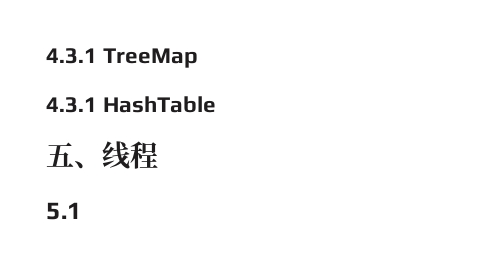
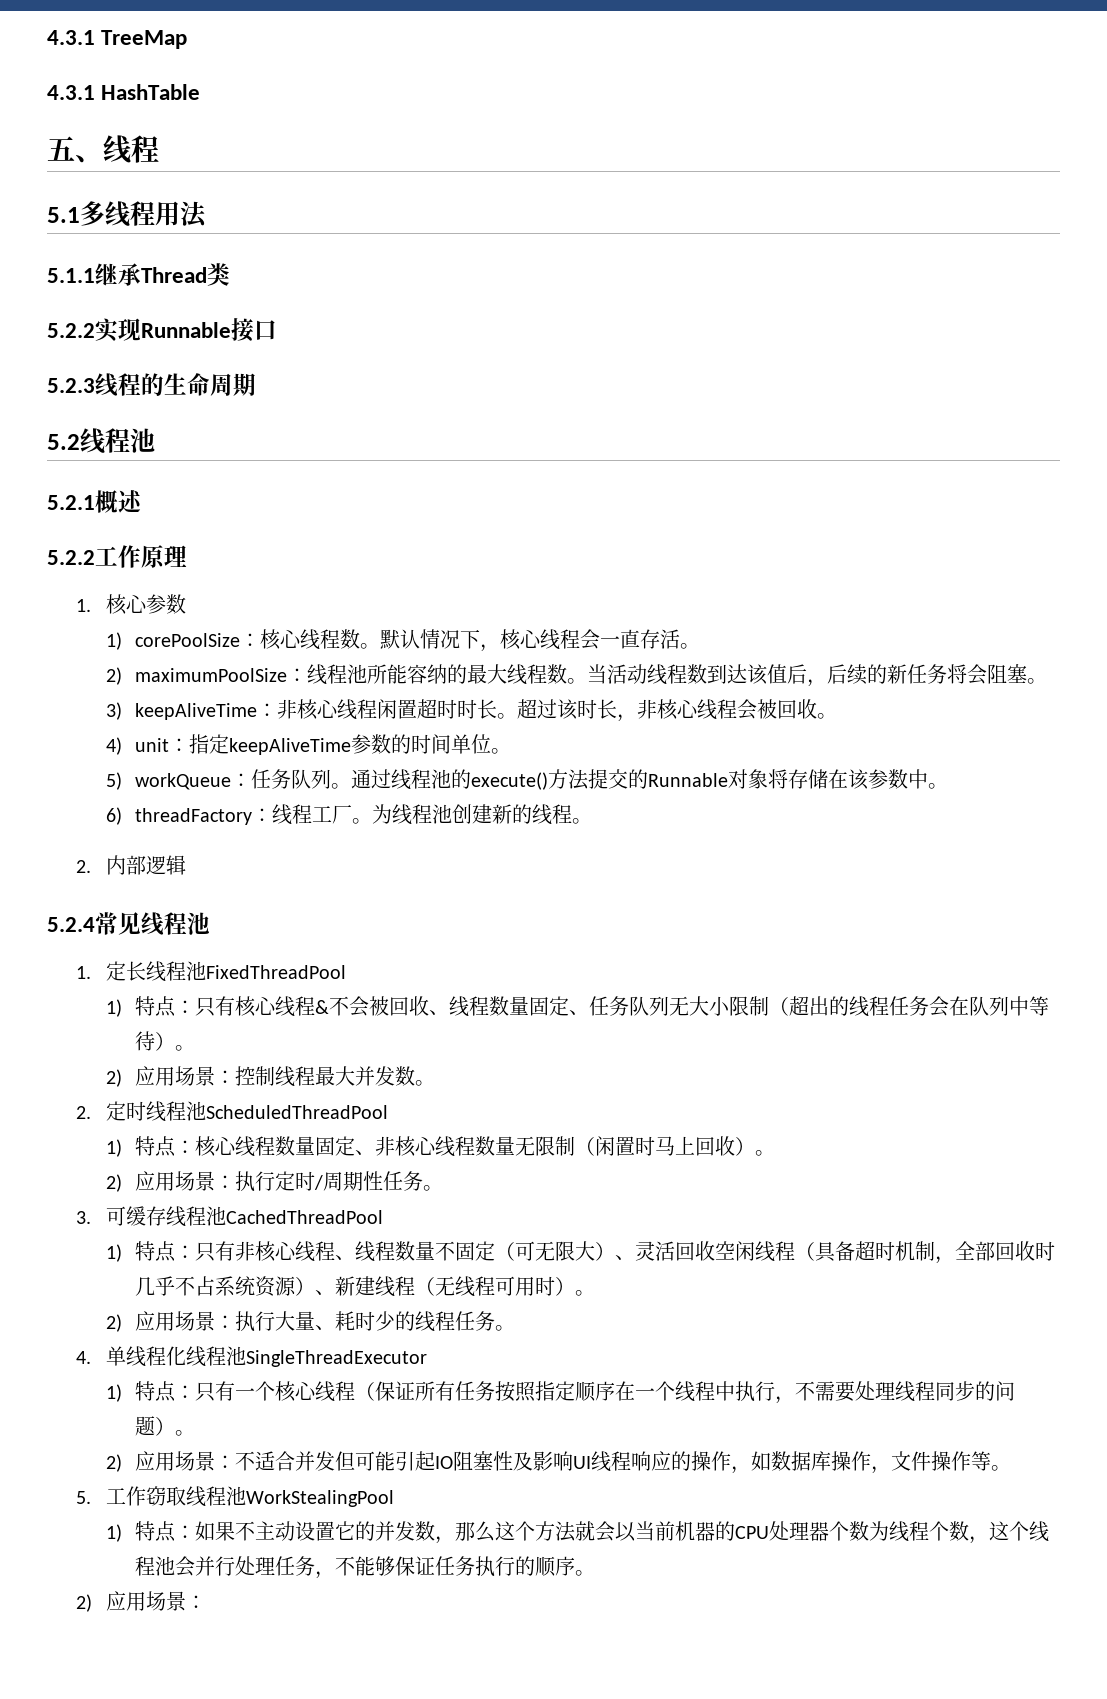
(82, 211) none -> [80,201,207,228] [47,263,230,286] [47,318,277,342] [47,373,256,397] [47,428,155,454] [47,490,142,513] [47,545,187,568] [76,594,186,615] [105,629,700,652] [105,664,1047,687] [105,699,837,722] [105,734,511,755] [105,769,948,790] [105,804,592,825] [76,855,186,875] [47,912,210,936] [76,961,346,982] [105,996,1049,1017] [134,1031,195,1051] [105,1066,435,1087] [76,1101,388,1122] [105,1136,775,1157] [105,1171,443,1192] [76,1206,383,1227] [105,1241,1055,1264] [134,1276,595,1297] [105,1311,515,1332] [76,1346,427,1367] [105,1381,1015,1404] [134,1416,195,1436] [105,1451,1011,1474] [76,1486,394,1507] [105,1521,1049,1544] [134,1556,595,1579] [76,1591,206,1612] 多线程用法 // 5.1.1继承Thread类 // 5.2.2实现Runnable接口 // 5.2.3线程的生命周期 // 5.2线程池 // 5.2.1概述 // 5.2.2工作原理 // 1.核心参数 // 1) corePoolSize：核心线程数。默认情况下，核心线程会一直存活。 // 2) maximumPoolSize：线程池所能容纳的最大线程数。当活动线程数到达该值后，后续的新任务将会阻塞。 // 3) keepAliveTime：非核心线程闲置超时时长。超过该时长，非核心线程会被回收。 // 4) unit：指定keepAliveTime参数的时间单位。 // 5) workQueue：任务队列。通过线程池的execute()方法提交的Runnable对象将存储在该参数中。 // 6) threadFactory：线程工厂。为线程池创建新的线程。 // 2.内部逻辑 // 5.2.4常见线程池 // 1.定长线程池FixedThreadPool // 1)特点：只有核心线程&不会被回收、线程数量固定、任务队列无大小限制（超出的线程任务会在队列中等待）。 // 2)应用场景：控制线程最大并发数。 // 2.定时线程池ScheduledThreadPool // 1)特点：核心线程数量固定、非核心线程数量无限制（闲置时马上回收）。 // 2)应用场景：执行定时/周期性任务。 // 3.可缓存线程池CachedThreadPool // 1)特点：只有非核心线程、线程数量不固定（可无限大）、灵活回收空闲线程（具备超时机制，全部回收时几乎不占系统资源）、新建线程（无线程可用时）。 // 2)应用场景：执行大量、耗时少的线程任务。 // 4.单线程化线程池SingleThreadExecutor // 1)特点：只有一个核心线程（保证所有任务按照指定顺序在一个线程中执行，不需要处理线程同步的问题）。 // 2)应用场景：不适合并发但可能引起IO阻塞性及影响UI线程响应的操作，如数据库操作，文件操作等。 // 5.工作窃取线程池WorkStealingPool // 1)特点：如果不主动设置它的并发数，那么这个方法就会以当前机器的CPU处理器个数为线程个数，这个线程池会并行处理任务，不能够保证任务执行的顺序。 // 2)应用场景：

